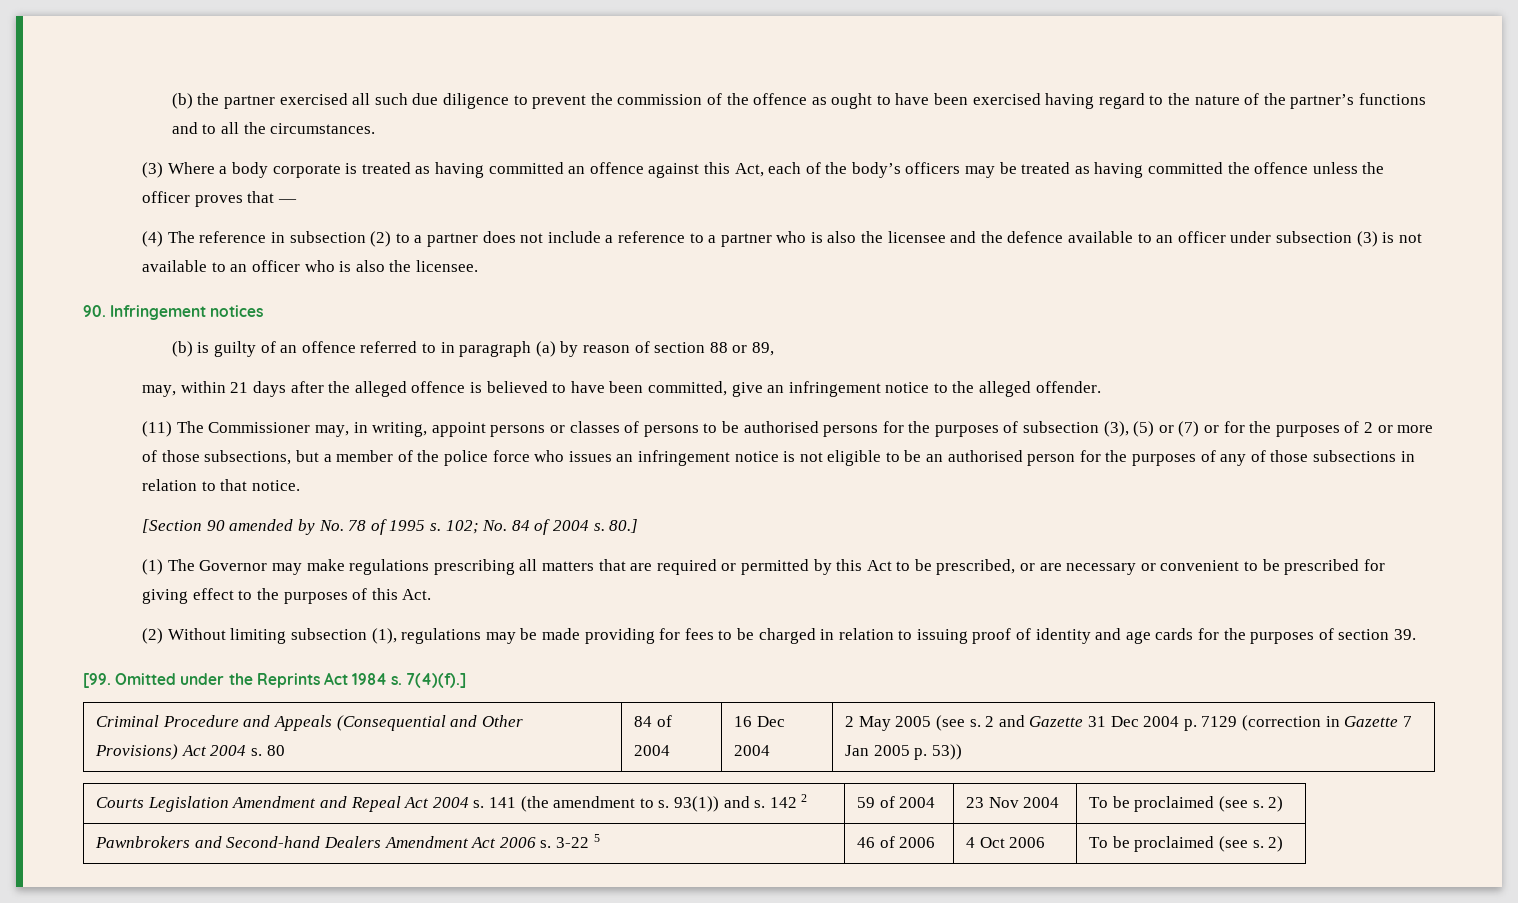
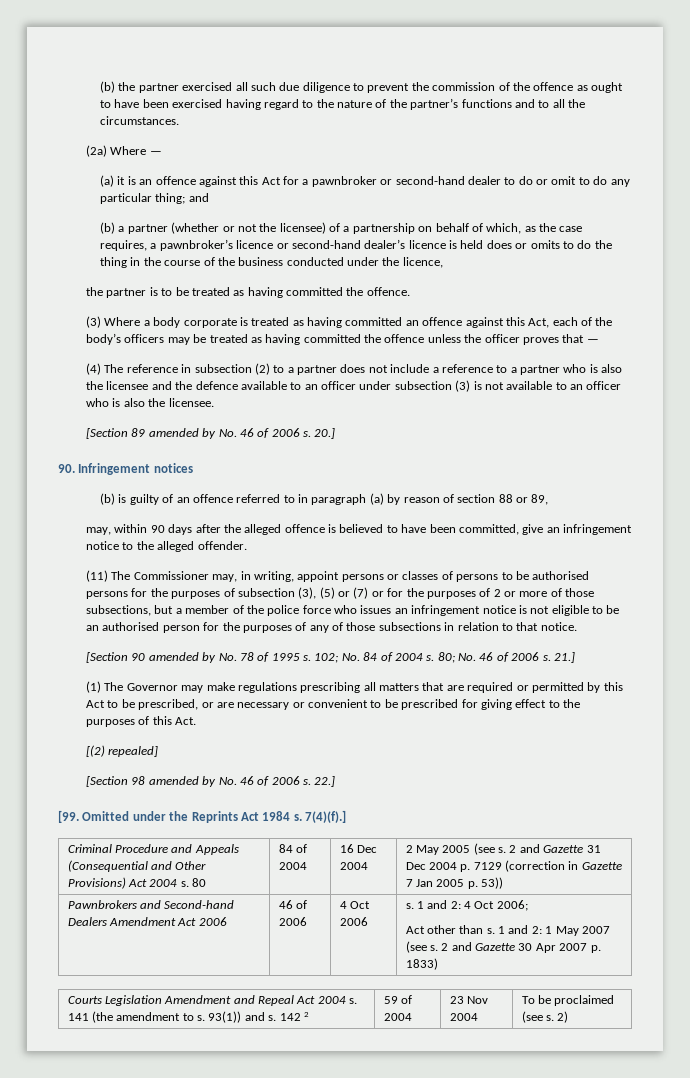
(376, 128) none -> [86,145,162,157] [100,175,630,187] [100,193,209,204] [100,222,583,234] [100,239,612,251] [100,257,443,268] [86,287,410,298] // (2a) Where — // (a) it is an offence against this Act for a pawnbroker or second-hand dealer to do or omit to do any particular thing; and // (b) a partner (whether or not the licensee) of a partnership on behalf of which, as the case requires, a pawnbroker’s licence or second-hand dealer’s licence is held does or omits to do the thing in the course of the business conducted under the licence, // the partner is to be treated as having committed the offence.
(478, 266) none -> [86,428,336,439] // [Section 89 amended by No. 46 of 2006 s. 20.]
[230,382,249,393] 21 -> [150,525,165,533] 90
[609,519,639,533] 80.] -> [437,652,575,663] 80; No. 46 of 2006 s. 21.]
[142,628,1416,644] (2) Without limiting subsection (1), regulations may be made providing for fees to be charged in relation to issuing proof of identity and age cards for the purposes of section 39. -> [86,745,159,757] [86,776,336,787] [(2) repealed] // [Section 98 amended by No. 46 of 2006 s. 22.]
(963, 752) none -> [67,900,235,909] [67,917,227,926] [278,900,307,909] [278,917,307,926] [339,901,370,909] [339,917,368,926] [405,900,528,911] [405,925,610,936] [405,941,601,953] [405,958,438,970] // Pawnbrokers and Second-hand Dealers Amendment Act 2006 | 46 of 2006 | 4 Oct 2006 | s. 1 and 2: 4 Oct 2006; // Act other than s. 1 and 2: 1 May 2007 (see s. 2 and Gazette 30 Apr 2007 p. 1833)
[95,834,600,848] [857,836,936,848] [966,837,1046,848] [1089,836,1284,852] // Pawnbrokers and Second-hand Dealers Amendment Act 2006 s. 3-22 5 | 46 of 2006 | 4 Oct 2006 | To be proclaimed (see s. 2) -> (569, 1017) none

